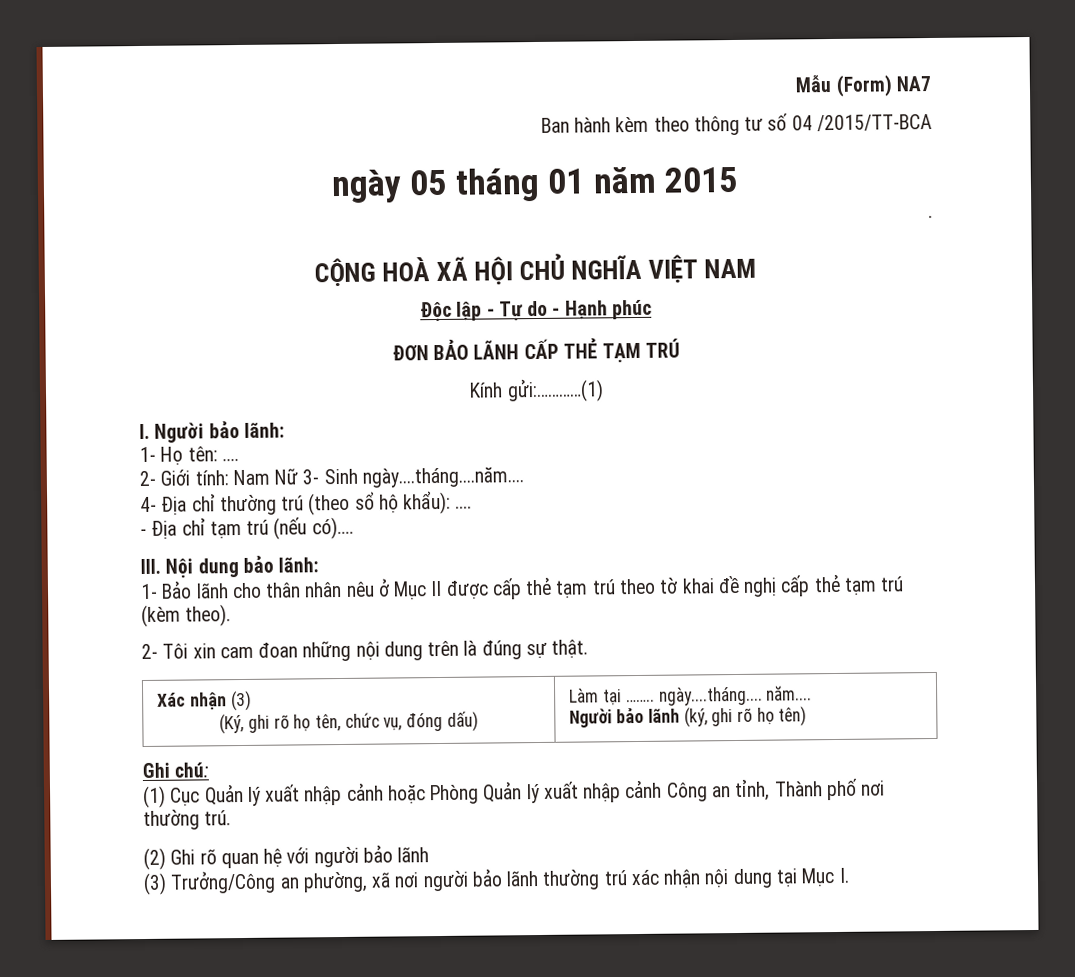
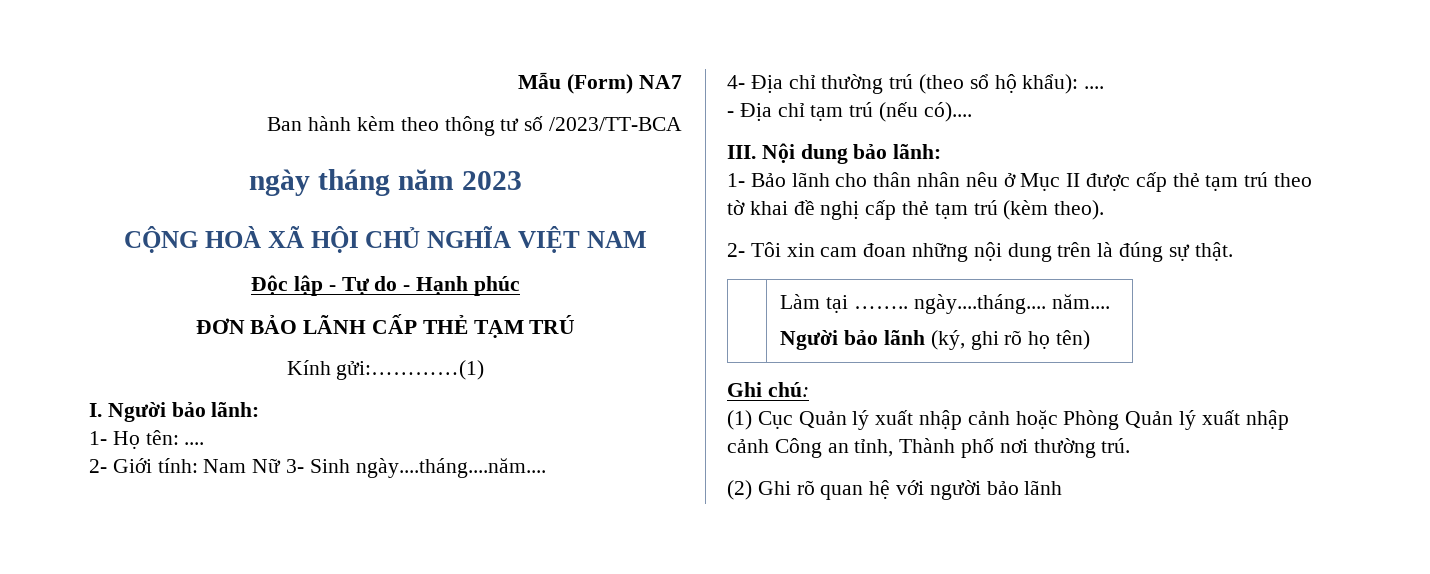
[791,113,932,132] 04 /2015/TT-BCA -> [549,117,682,131] /2023/TT-BCA
[409,166,739,202] [928,214,933,219] 05 tháng 01 năm 2015 // . -> [318,169,522,196] tháng năm 2023
[157,690,252,712] [219,710,479,735] Xác nhận (3) // (Ký, ghi rõ họ tên, chức vụ, đóng dấu) -> (1233, 251) none
[143,867,850,896] // (3) Trưởng/Công an phường, xã nơi người bảo lãnh thường trú xác nhận nội dung tại Mục I. -> (1063, 487) none

